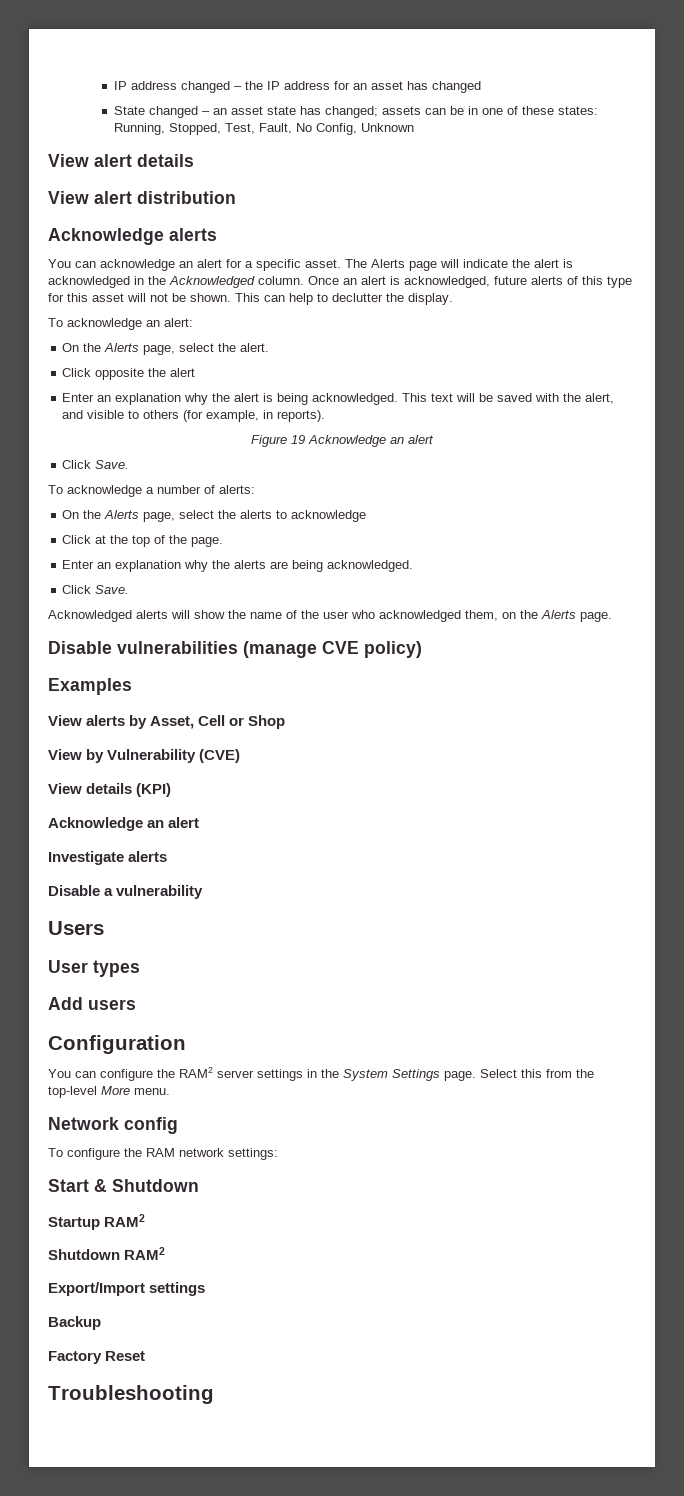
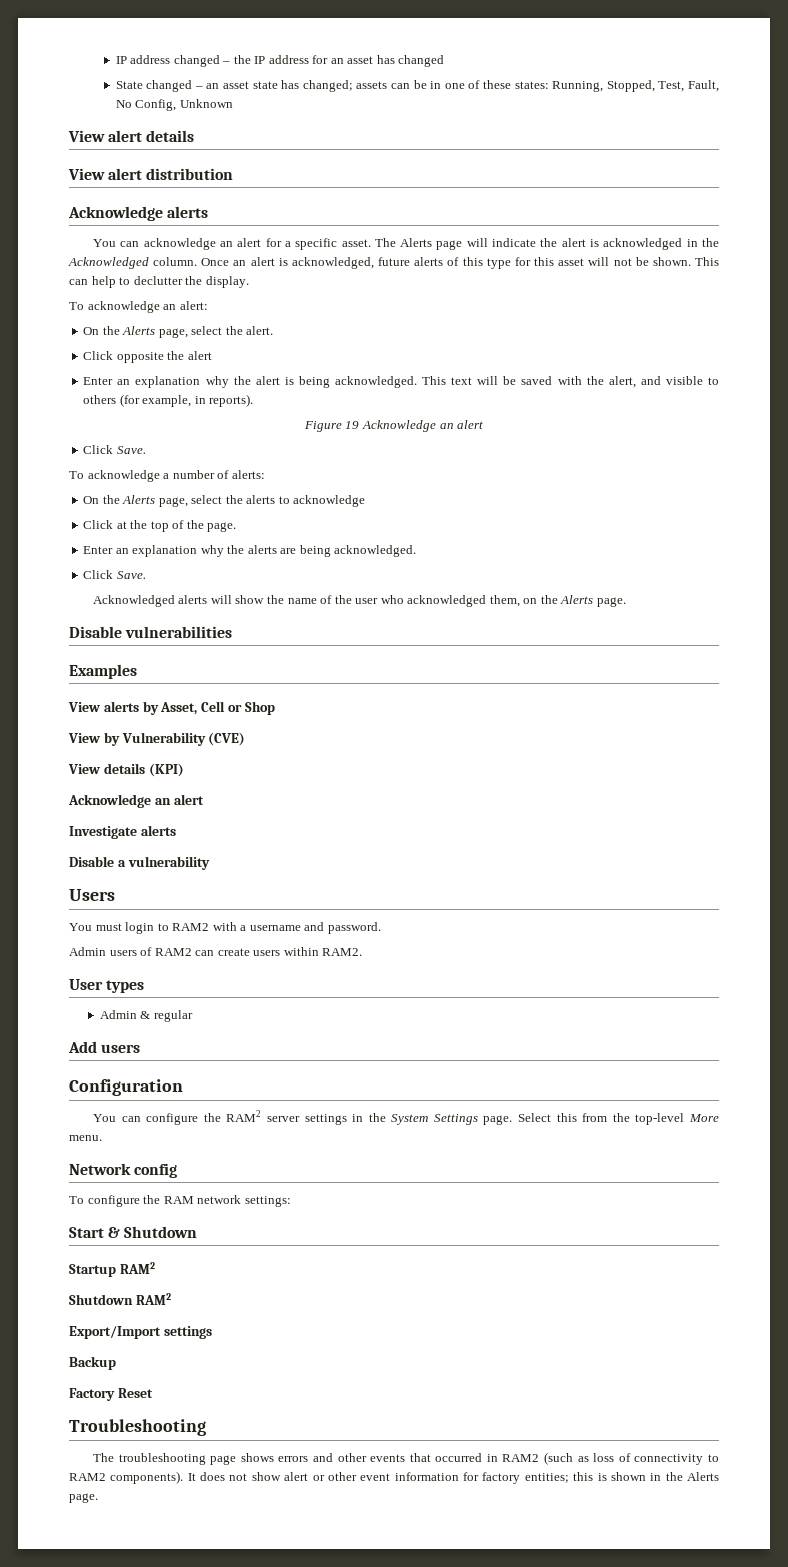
[243,641,422,658] (manage CVE policy) -> (233, 632) none
(104, 928) none -> [69,922,381,934] [69,947,363,956] // You must login to RAM2 with a username and password. // Admin users of RAM2 can create users within RAM2.
(140, 968) none -> [99,1010,193,1022] // Admin & regular
(214, 1394) none -> [92,1452,719,1465] [69,1471,719,1484] [69,1493,98,1503] // The troubleshooting page shows errors and other events that occurred in RAM2 (such as loss of connectivity to RAM2 components). It does not show alert or other event information for factory entities; this is shown in the Alerts page.

